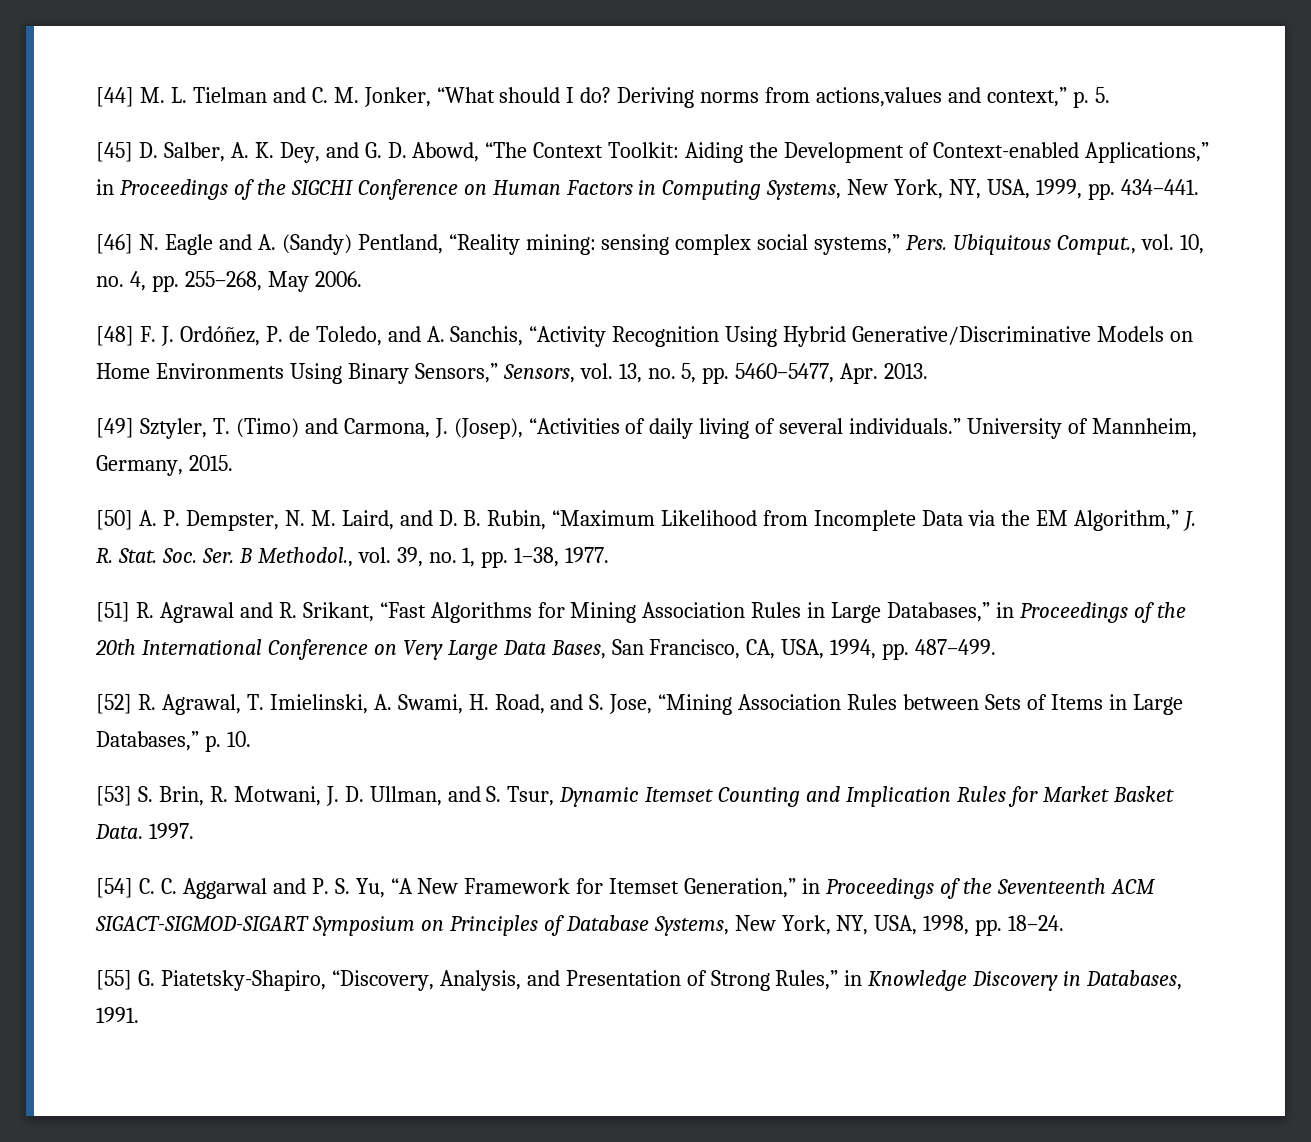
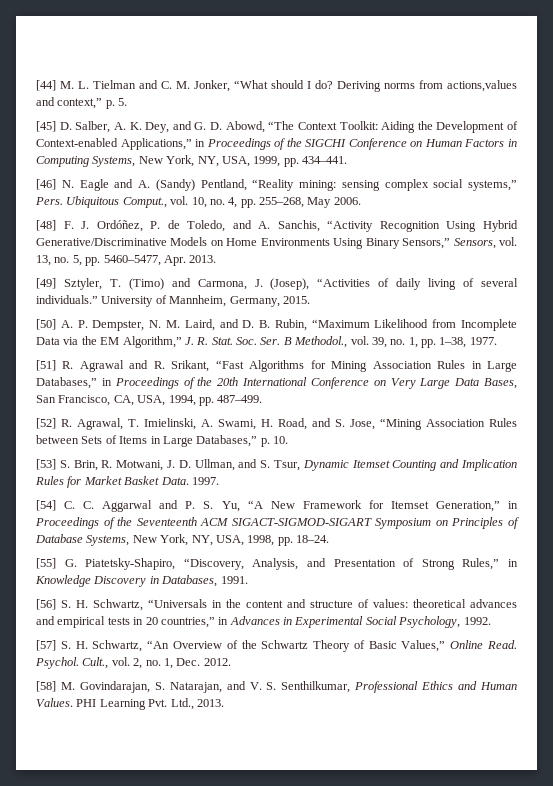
(139, 1015) none -> [36,599,517,611] [36,616,491,628] [36,640,517,652] [35,657,231,669] [36,681,517,693] [36,698,224,710] // [56] S. H. Schwartz, “Universals in the content and structure of values: theoretical advances and empirical tests in 20 countries,” in Advances in Experimental Social Psychology, 1992. // [57] S. H. Schwartz, “An Overview of the Schwartz Theory of Basic Values,” Online Read. Psychol. Cult., vol. 2, no. 1, Dec. 2012. // [58] M. Govindarajan, S. Natarajan, and V. S. Senthilkumar, Professional Ethics and Human Values. PHI Learning Pvt. Ltd., 2013.

